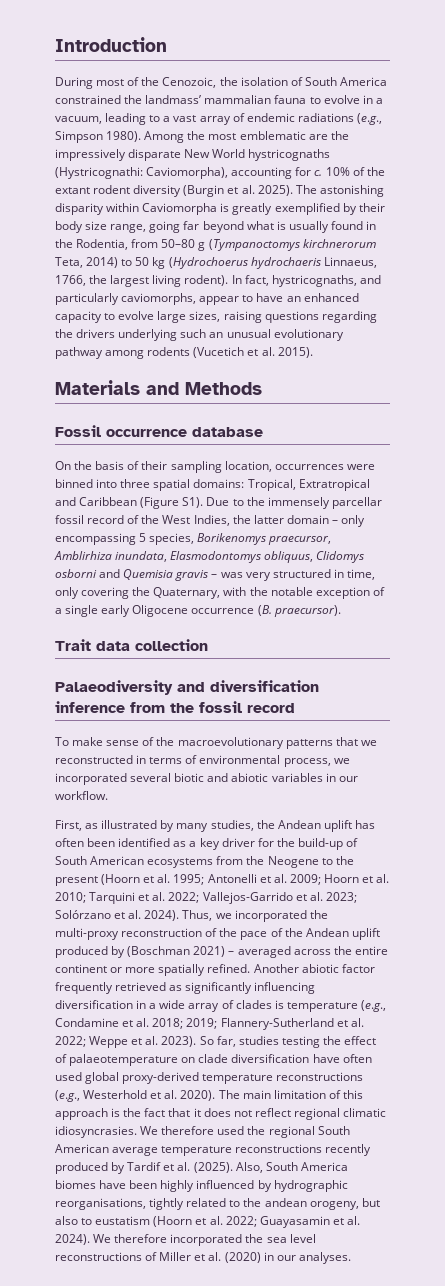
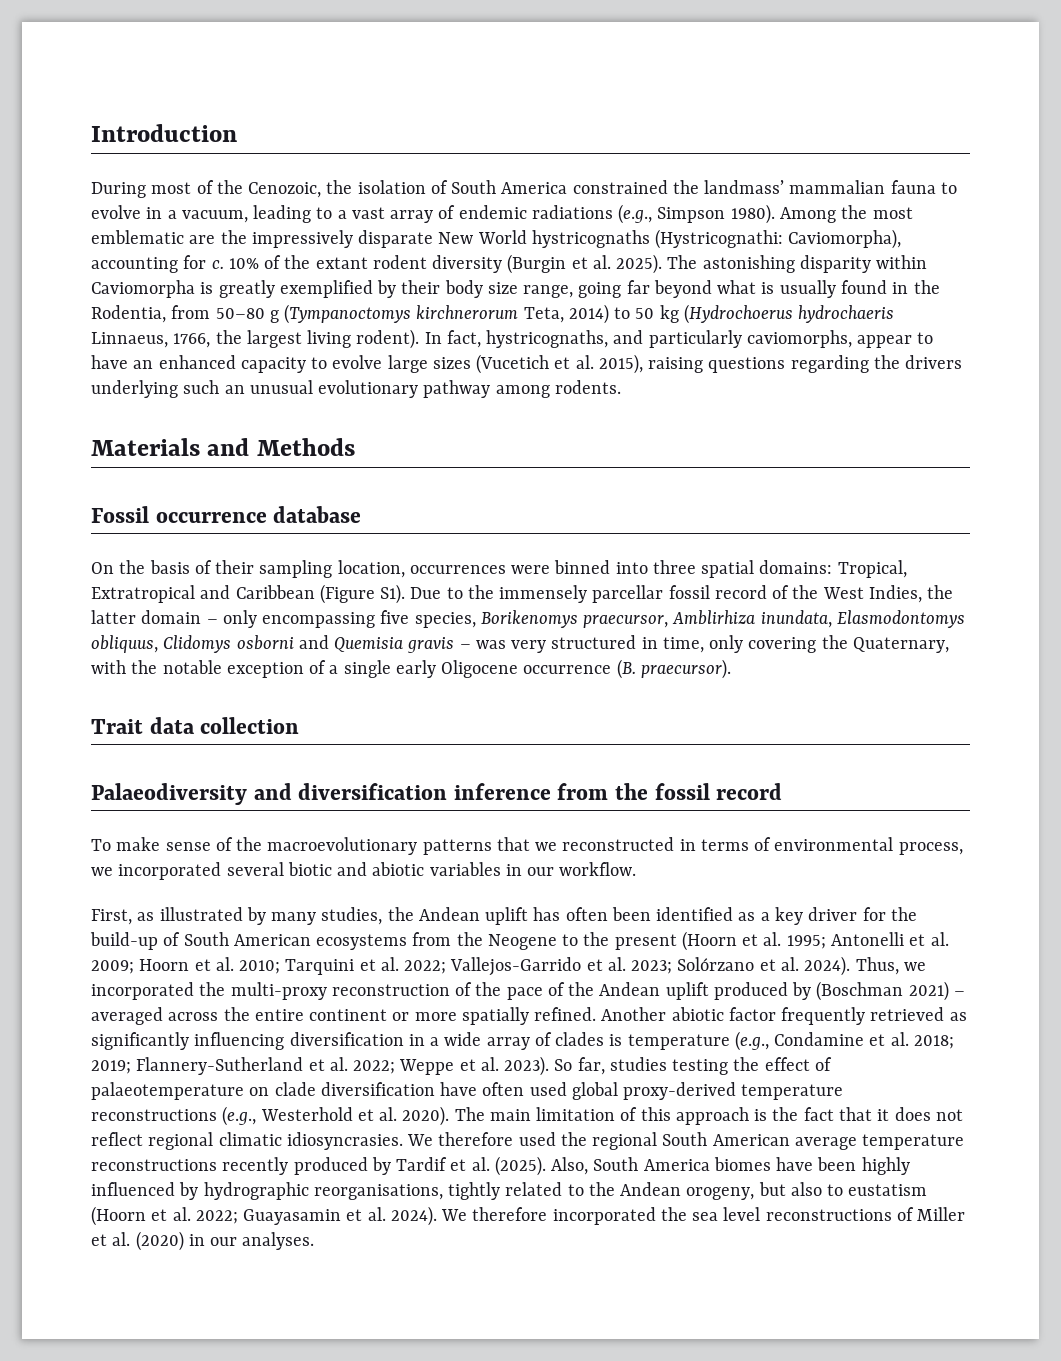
[189,311,221,322] sizes, -> [432,354,643,374] sizes (Vucetich et al. 2015),
[147,347,313,358] rodents (Vucetich et al. 2015). -> [554,380,621,394] rodents.
[139,533,147,542] 5 -> [380,610,410,624] five
[264,1198,307,1207] andean -> [620,1182,682,1196] Andean

